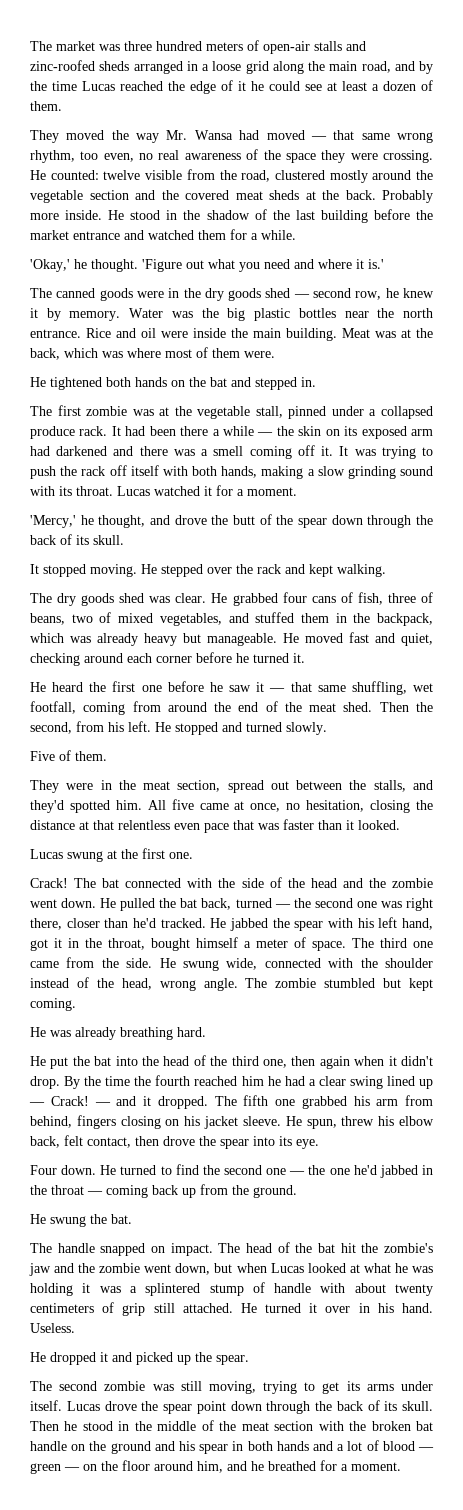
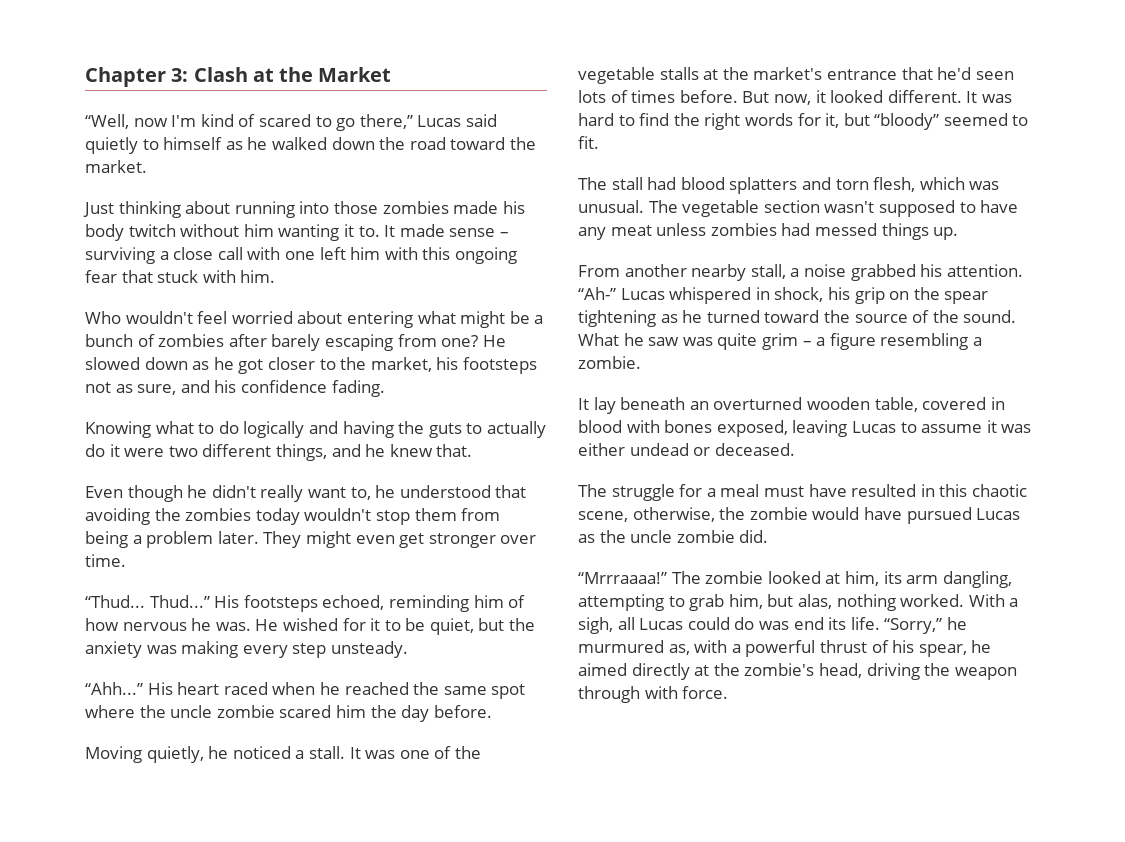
[30,40,366,54] [30,60,433,74] [30,80,433,94] [30,101,62,111] [30,130,434,143] [30,149,434,163] [30,169,433,183] [30,190,433,203] [30,209,433,223] [30,229,296,240] [30,259,384,272] [30,288,435,301] [30,308,434,321] [30,328,433,341] [30,347,275,360] [30,377,316,390] [30,405,433,419] [30,426,433,439] [30,445,433,459] [30,465,434,479] [30,485,297,496] [30,514,433,528] [30,534,124,545] [30,564,386,577] [30,592,434,606] [30,612,433,626] [30,632,433,646] [30,652,305,666] [30,681,433,695] [30,701,433,715] [30,721,327,735] [30,750,107,761] [30,780,433,793] [30,799,434,813] [30,819,400,833] [30,848,193,862] [30,877,433,888] [30,898,434,911] [30,917,434,931] [30,937,433,951] [30,957,433,971] [30,977,433,991] [30,998,76,1011] [30,1027,206,1040] [30,1055,433,1069] [30,1075,433,1089] [29,1095,433,1109] [30,1115,434,1129] [30,1135,319,1149] [30,1164,434,1178] [30,1184,297,1198] [30,1214,132,1227] [30,1242,434,1256] [29,1263,434,1276] [30,1282,434,1296] [30,1302,434,1316] [30,1323,75,1333] [30,1352,249,1365] [30,1381,434,1394] [30,1400,433,1414] [30,1420,433,1431] [30,1440,434,1454] [30,1460,401,1474] The market was three hundred meters of open-air stalls and zinc-roofed sheds arranged in a loose grid along the main road, and by the time Lucas reached the edge of it he could see at least a dozen of them. // They moved the way Mr. Wansa had moved — that same wrong rhythm, too even, no real awareness of the space they were crossing. He counted: twelve visible from the road, clustered mostly around the vegetable section and the covered meat sheds at the back. Probably more inside. He stood in the shadow of the last building before the market entrance and watched them for a while. // 'Okay,' he thought. 'Figure out what you need and where it is.' // The canned goods were in the dry goods shed — second row, he knew it by memory. Water was the big plastic bottles near the north entrance. Rice and oil were inside the main building. Meat was at the back, which was where most of them were. // He tightened both hands on the bat and stepped in. // The first zombie was at the vegetable stall, pinned under a collapsed produce rack. It had been there a while — the skin on its exposed arm had darkened and there was a smell coming off it. It was trying to push the rack off itself with both hands, making a slow grinding sound with its throat. Lucas watched it for a moment. // 'Mercy,' he thought, and drove the butt of the spear down through the back of its skull. // It stopped moving. He stepped over the rack and kept walking. // The dry goods shed was clear. He grabbed four cans of fish, three of beans, two of mixed vegetables, and stuffed them in the backpack, which was already heavy but manageable. He moved fast and quiet, checking around each corner before he turned it. // He heard the first one before he saw it — that same shuffling, wet footfall, coming from around the end of the meat shed. Then the second, from his left. He stopped and turned slowly. // Five of them. // They were in the meat section, spread out between the stalls, and they'd spotted him. All five came at once, no hesitation, closing the distance at that relentless even pace that was faster than it looked. // Lucas swung at the first one. // Crack! The bat connected with the side of the head and the zombie went down. He pulled the bat back, turned — the second one was right there, closer than he'd tracked. He jabbed the spear with his left hand, got it in the throat, bought himself a meter of space. The third one came from the side. He swung wide, connected with the shoulder instead of the head, wrong angle. The zombie stumbled but kept coming. // He was already breathing hard. // He put the bat into the head of the third one, then again when it didn't drop. By the time the fourth reached him he had a clear swing lined up — Crack! — and it dropped. The fifth one grabbed his arm from behind, fingers closing on his jacket sleeve. He spun, threw his elbow back, felt contact, then drove the spear into its eye. // Four down. He turned to find the second one — the one he'd jabbed in the throat — coming back up from the ground. // He swung the bat. // The handle snapped on impact. The head of the bat hit the zombie's jaw and the zombie went down, but when Lucas looked at what he was holding it was a splintered stump of handle with about twenty centimeters of grip still attached. He turned it over in his hand. Useless. // He dropped it and picked up the spear. // The second zombie was still moving, trying to get its arms under itself. Lucas drove the spear point down through the back of its skull. Then he stood in the middle of the meat section with the broken bat handle on the ground and his spear in both hands and a lot of blood — green — on the floor around him, and he breathed for a moment. -> [85,67,392,87] [85,114,497,131] [85,137,536,154] [85,160,147,173] [83,201,525,218] [85,224,509,241] [85,247,517,264] [85,270,276,283] [85,311,544,328] [85,334,506,351] [85,357,537,374] [85,380,385,397] [85,421,546,438] [85,444,473,461] [85,485,527,502] [85,508,501,525] [85,531,537,548] [85,554,126,567] [85,595,526,612] [85,618,536,635] [85,641,408,658] [85,682,526,699] [85,705,492,722] [85,746,481,763] [578,67,1014,84] [578,90,1012,105] [578,113,1029,130] [578,136,599,149] [578,177,1000,194] [578,200,1019,217] [578,223,959,240] [578,264,1023,281] [578,287,989,304] [578,310,1017,327] [578,333,982,350] [578,356,641,369] [578,397,1005,414] [578,420,1032,437] [578,443,795,456] [578,484,1027,501] [578,507,1021,524] [578,530,769,543] [578,571,1012,588] [578,594,1019,611] [578,617,967,634] [578,640,992,657] [578,663,1017,680] [578,686,729,703] Chapter 3: Clash at the Market // “Well, now I'm kind of scared to go there,” Lucas said quietly to himself as he walked down the road toward the market. // Just thinking about running into those zombies made his body twitch without him wanting it to. It made sense – surviving a close call with one left him with this ongoing fear that stuck with him. // Who wouldn't feel worried about entering what might be a bunch of zombies after barely escaping from one? He slowed down as he got closer to the market, his footsteps not as sure, and his confidence fading. // Knowing what to do logically and having the guts to actually do it were two different things, and he knew that. // Even though he didn't really want to, he understood that avoiding the zombies today wouldn't stop them from being a problem later. They might even get stronger over time. // “Thud... Thud...” His footsteps echoed, reminding him of how nervous he was. He wished for it to be quiet, but the anxiety was making every step unsteady. // “Ahh...” His heart raced when he reached the same spot where the uncle zombie scared him the day before. // Moving quietly, he noticed a stall. It was one of the vegetable stalls at the market's entrance that he'd seen lots of times before. But now, it looked different. It was hard to find the right words for it, but “bloody” seemed to fit. // The stall had blood splatters and torn flesh, which was unusual. The vegetable section wasn't supposed to have any meat unless zombies had messed things up. // From another nearby stall, a noise grabbed his attention. “Ah-” Lucas whispered in shock, his grip on the spear tightening as he turned toward the source of the sound. What he saw was quite grim – a figure resembling a zombie. // It lay beneath an overturned wooden table, covered in blood with bones exposed, leaving Lucas to assume it was either undead or deceased. // The struggle for a meal must have resulted in this chaotic scene, otherwise, the zombie would have pursued Lucas as the uncle zombie did. // “Mrrraaaa!” The zombie looked at him, its arm dangling, attempting to grab him, but alas, nothing worked. With a sigh, all Lucas could do was end its life. “Sorry,” he murmured as, with a powerful thrust of his spear, he aimed directly at the zombie's head, driving the weapon through with force.

